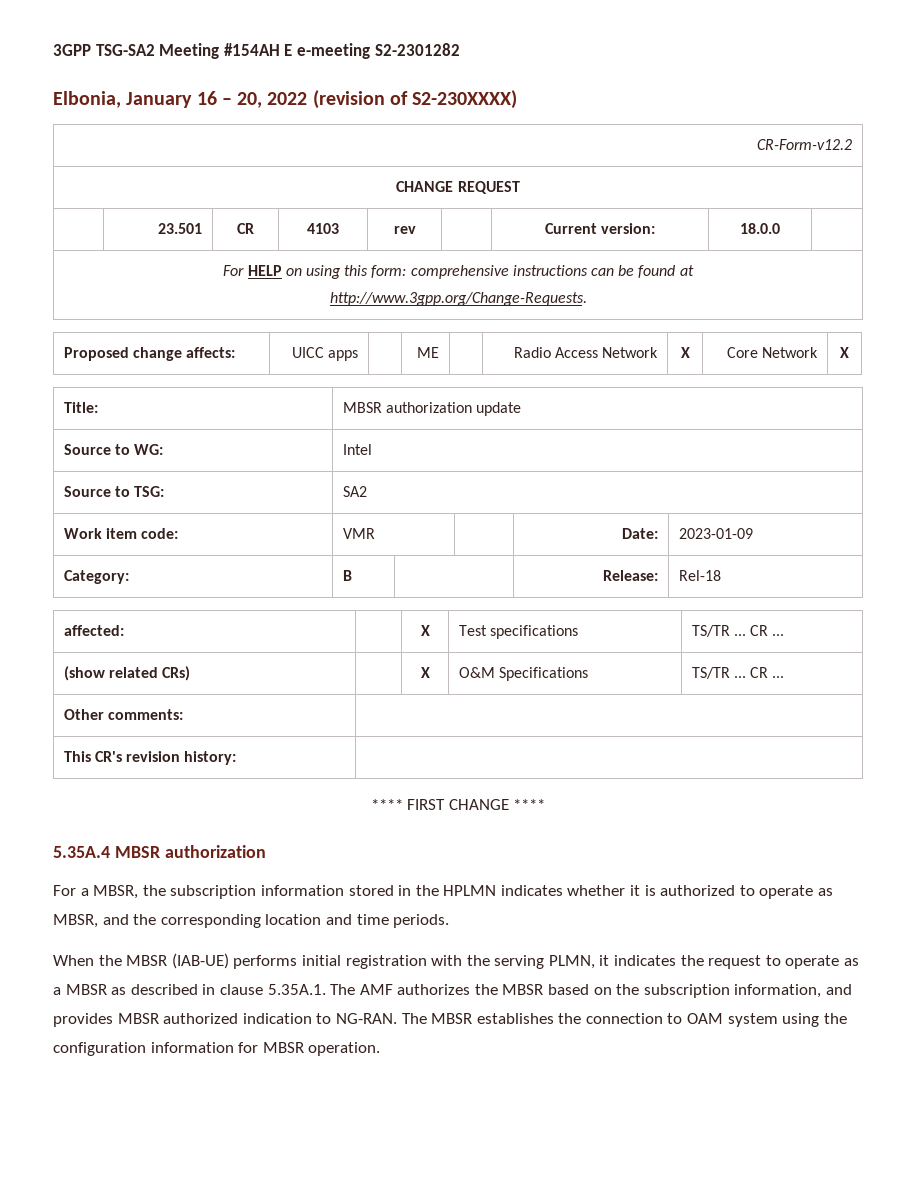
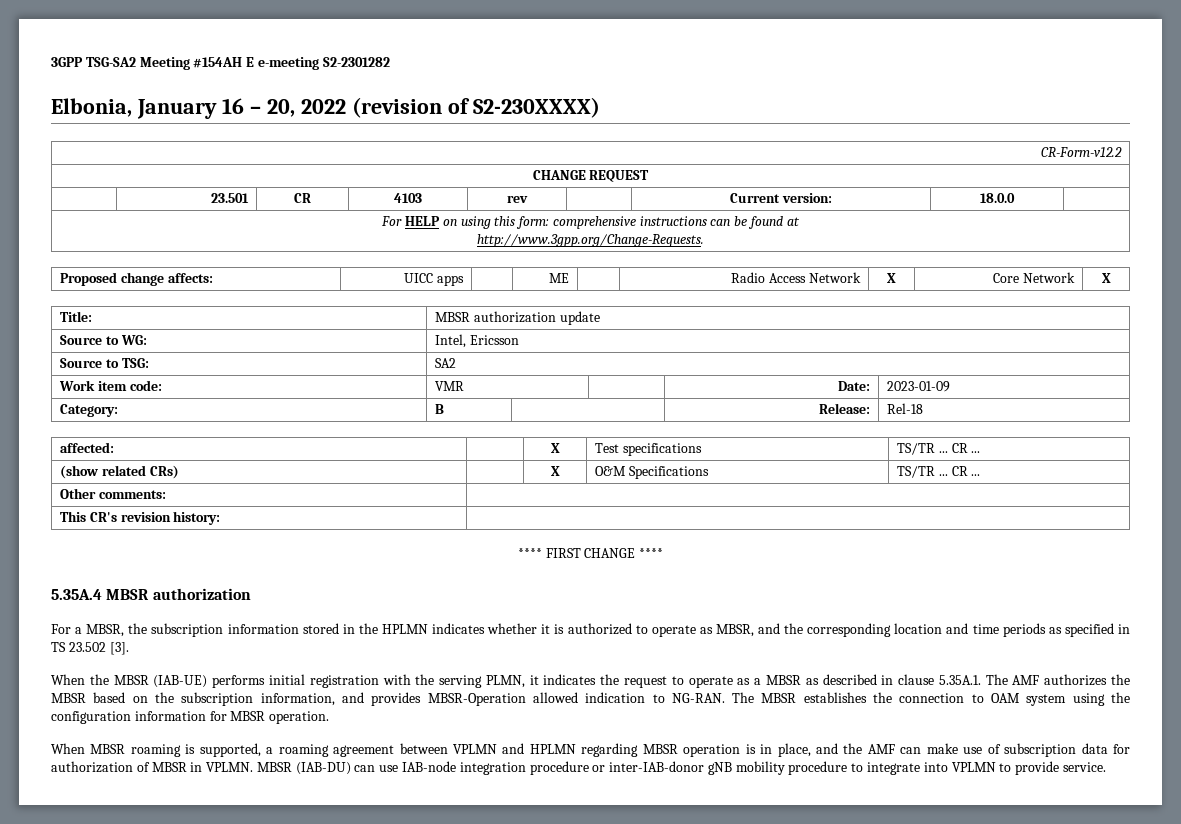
[342,444,372,455] Intel -> [434,334,519,348] Intel, Ericsson
[393,914,450,928] periods. -> [1002,623,1131,637] [51,642,129,655] periods as specified in TS 23.502 [3].
[117,1013,239,1024] MBSR authorized -> [427,692,578,706] MBSR-Operation allowed
(381, 1049) none -> [51,743,1130,757] [51,761,1106,775] // When MBSR roaming is supported, a roaming agreement between VPLMN and HPLMN regarding MBSR operation is in place, and the AMF can make use of subscription data for authorization of MBSR in VPLMN. MBSR (IAB-DU) can use IAB-node integration procedure or inter-IAB-donor gNB mobility procedure to integrate into VPLMN to provide service.

